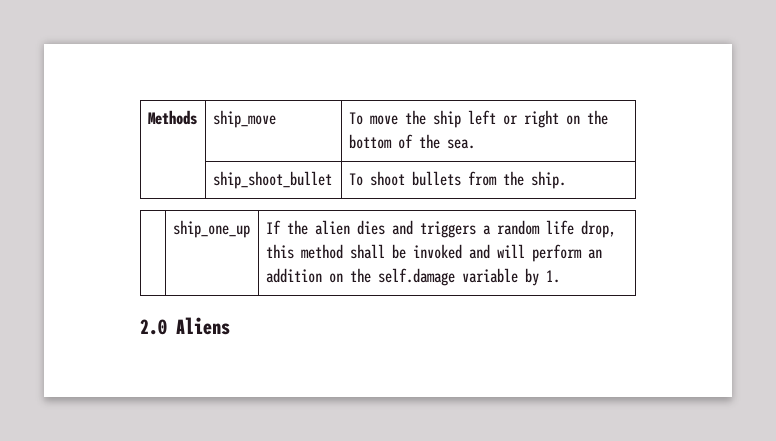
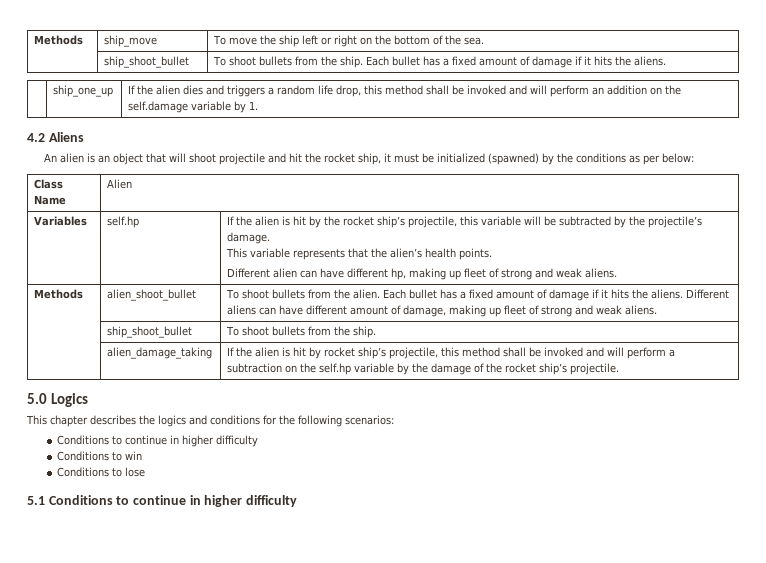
(566, 180) none -> [366,56,667,68] Each bullet has a fixed amount of damage if it hits the aliens.
[140,319,167,335] 2.0 -> [27,133,45,142] 4.2
(230, 326) none -> [44,153,695,165] [34,179,64,189] [34,195,67,205] [107,179,133,189] [34,216,88,226] [107,216,140,228] [227,216,703,228] [227,232,271,244] [226,248,493,260] [227,268,618,280] [34,289,84,299] [107,289,197,301] [226,289,730,301] [227,305,658,317] [107,326,193,338] [226,326,377,338] [107,347,213,359] [227,347,676,359] [227,363,620,375] [27,393,88,407] [26,415,394,427] [56,435,258,447] [56,451,142,461] [56,467,145,477] [27,495,297,507] // An alien is an object that will shoot projectile and hit the rocket ship, it must be initialized (spawned) by the conditions as per below: // Class Name | Alien // Variables | self.hp | If the alien is hit by the rocket ship’s projectile, this variable will be subtracted by the projectile’s damage. // This variable represents that the alien’s health points. // Different alien can have different hp, making up fleet of strong and weak aliens. // Methods | alien_shoot_bullet | To shoot bullets from the alien. Each bullet has a fixed amount of damage if it hits the aliens. Different aliens can have different amount of damage, making up fleet of strong and weak aliens. // | ship_shoot_bullet | To shoot bullets from the ship. // | alien_damage_taking | If the alien is hit by rocket ship’s projectile, this method shall be invoked and will perform a subtraction on the self.hp variable by the damage of the rocket ship’s projectile. // 5.0 Logics // This chapter describes the logics and conditions for the following scenarios: // Conditions to continue in higher difficulty // Conditions to win // Conditions to lose // 5.1 Conditions to continue in higher difficulty

